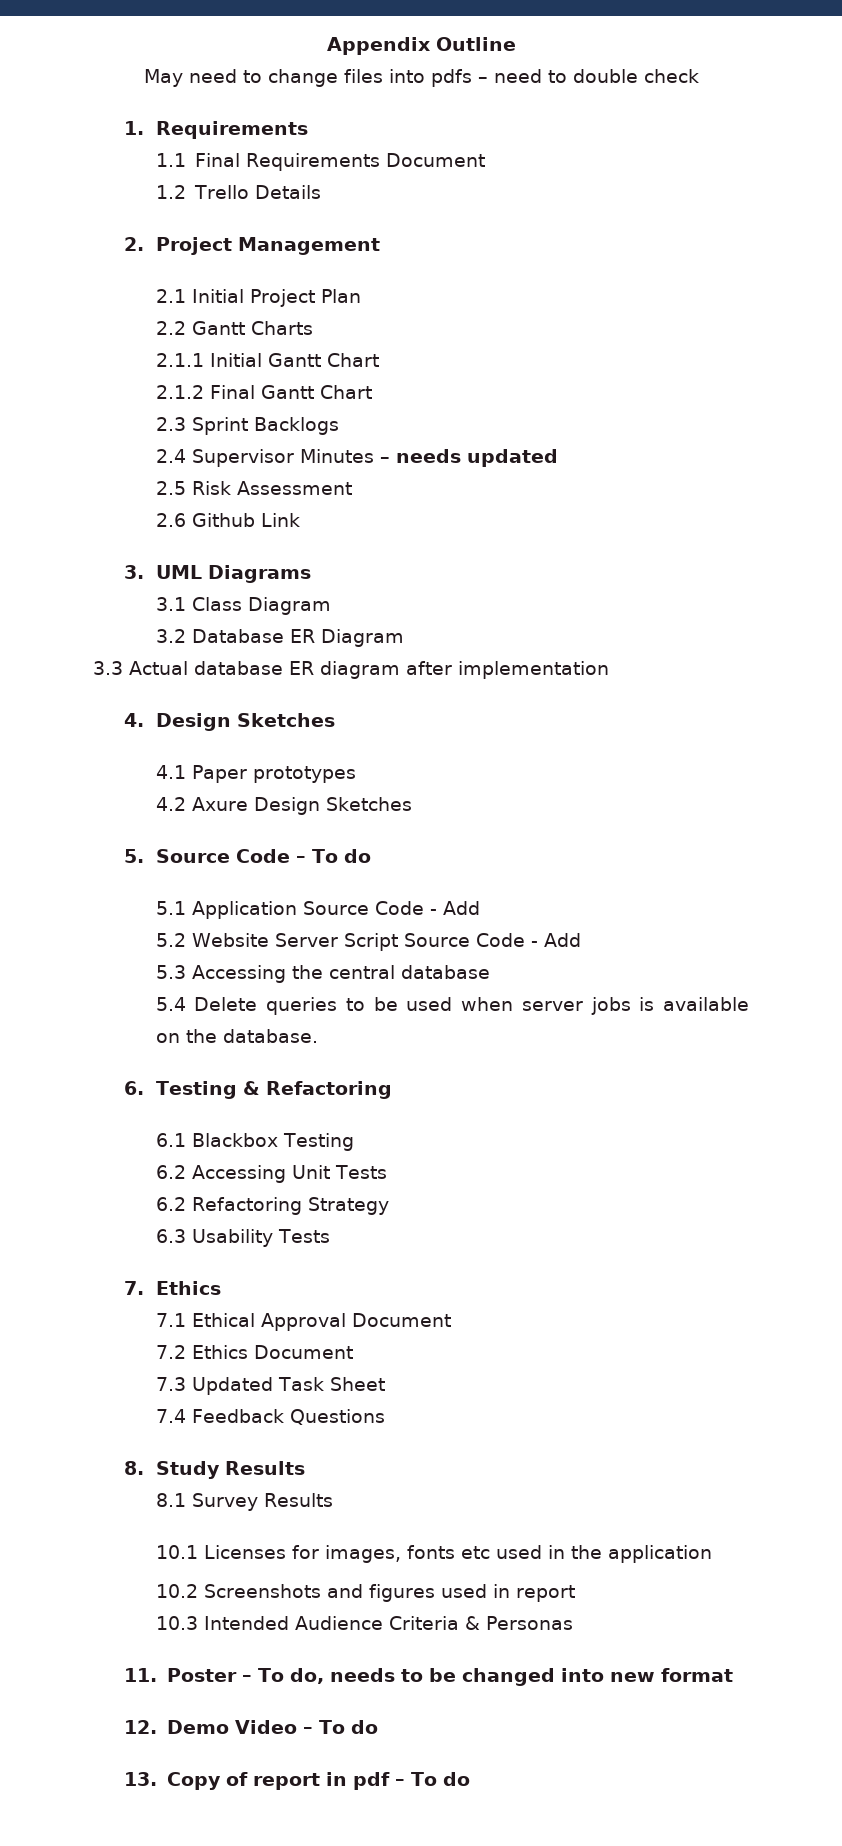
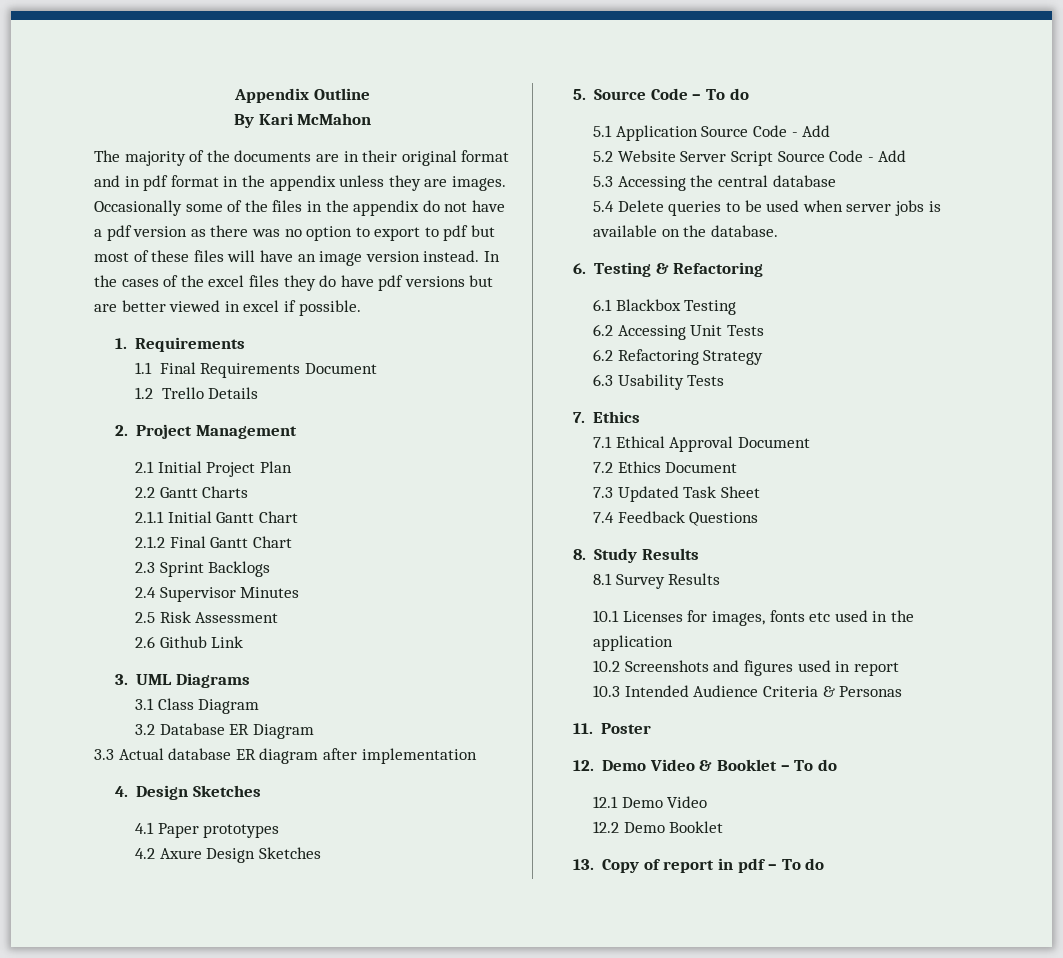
[143,69,699,87] May need to change files into pdfs – need to double check -> [233,113,372,128] [94,150,510,166] [94,175,506,191] [94,200,505,216] [94,225,496,241] [94,250,500,266] [94,275,494,291] [94,300,361,316] By Kari McMahon // The majority of the documents are in their original format and in pdf format in the appendix unless they are images. Occasionally some of the files in the appendix do not have a pdf version as there was no option to export to pdf but most of these files will have an image version instead. In the cases of the excel files they do have pdf versions but are better viewed in excel if possible.
[379,449,558,467] – needs updated -> (300, 592) none
[241,1668,733,1686] – To do, needs to be changed into new format -> (652, 728) none
[302,1720,378,1734] – To do -> [699,759,837,771] [593,796,708,808] [593,821,724,833] & Booklet – To do // 12.1 Demo Video // 12.2 Demo Booklet

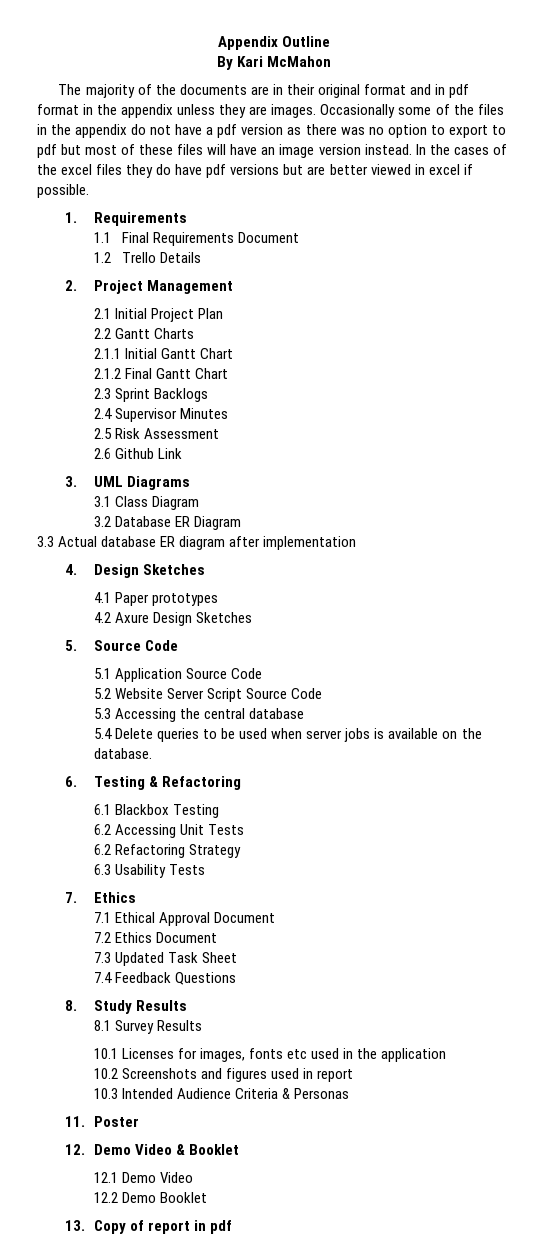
[692,88,749,100] – To do -> (178, 645) none
[791,125,831,137] - Add -> (263, 673) none
[867,150,907,162] - Add -> (323, 693) none
[780,759,837,771] – To do -> (240, 1149) none
[768,858,825,870] – To do -> (233, 1227) none

